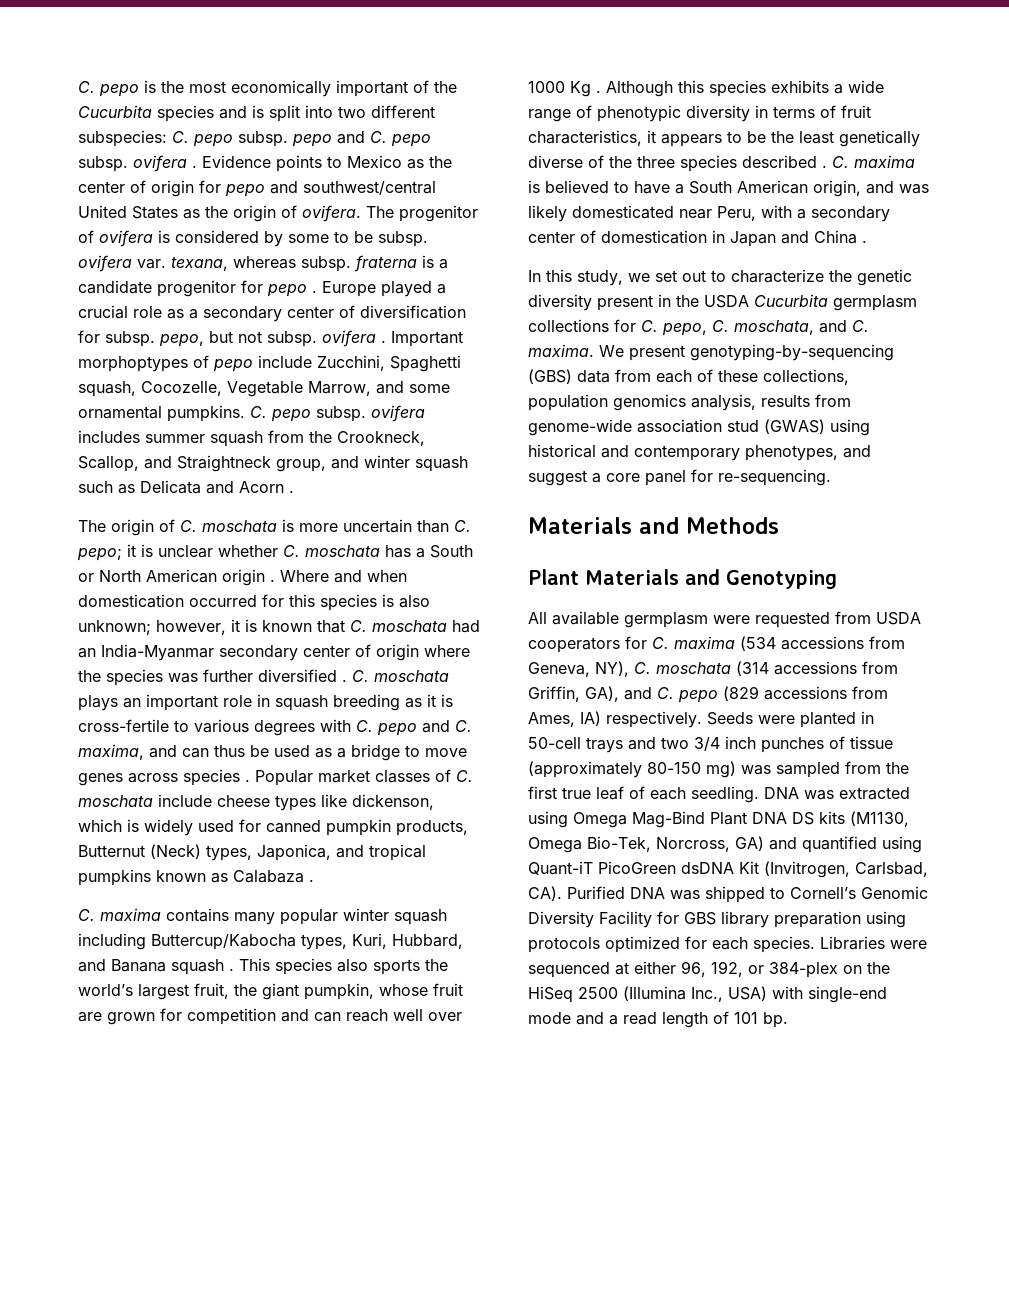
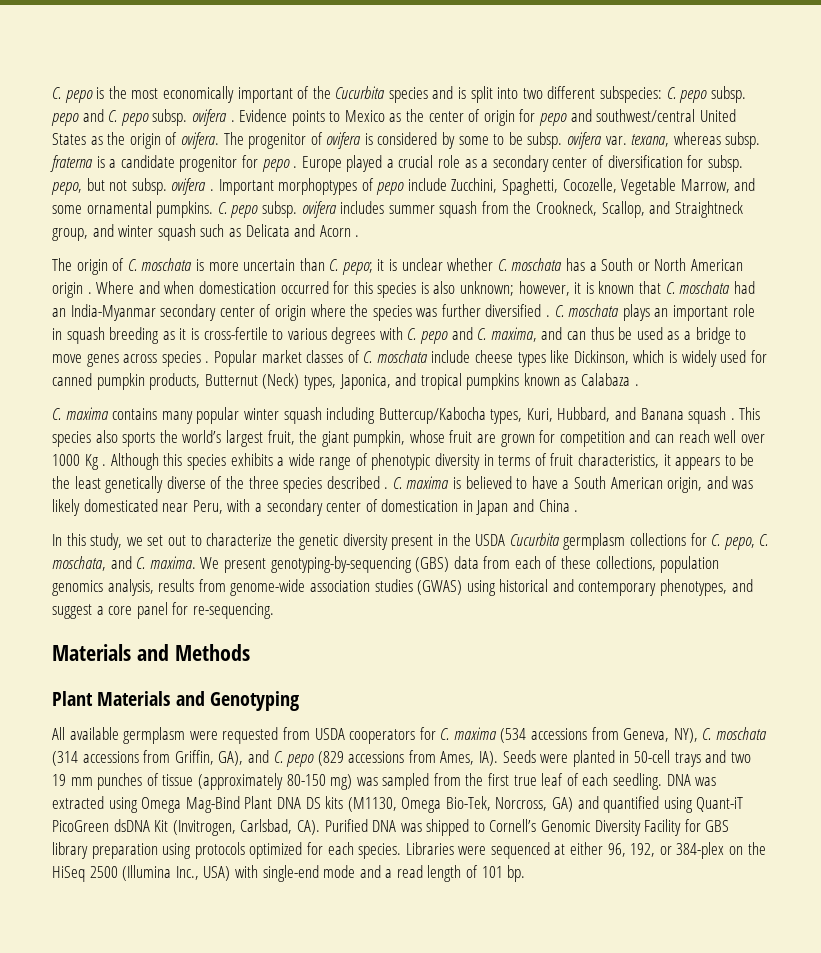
[390,355,461,372] [78,381,136,397] Spaghetti squash, -> [502,178,559,195] Spaghetti,
[352,794,434,810] dickenson, -> [573,350,629,365] Dickinson,
[727,420,759,432] stud -> [374,579,413,592] studies
[580,711,702,728] IA) respectively. -> [479,751,499,766] IA).
[694,736,756,751] 3/4 inch -> [52,774,93,786] 19 mm

